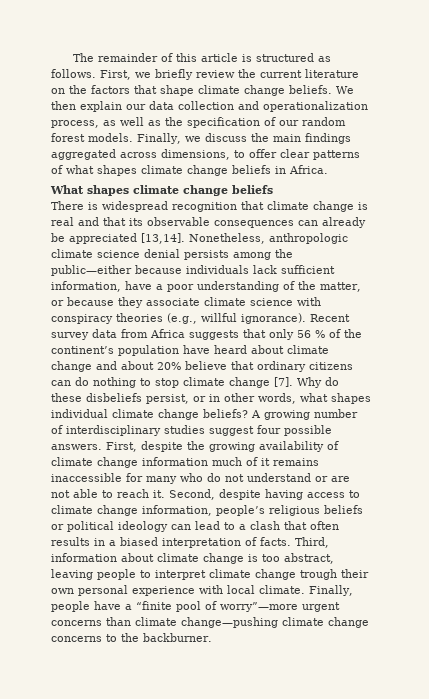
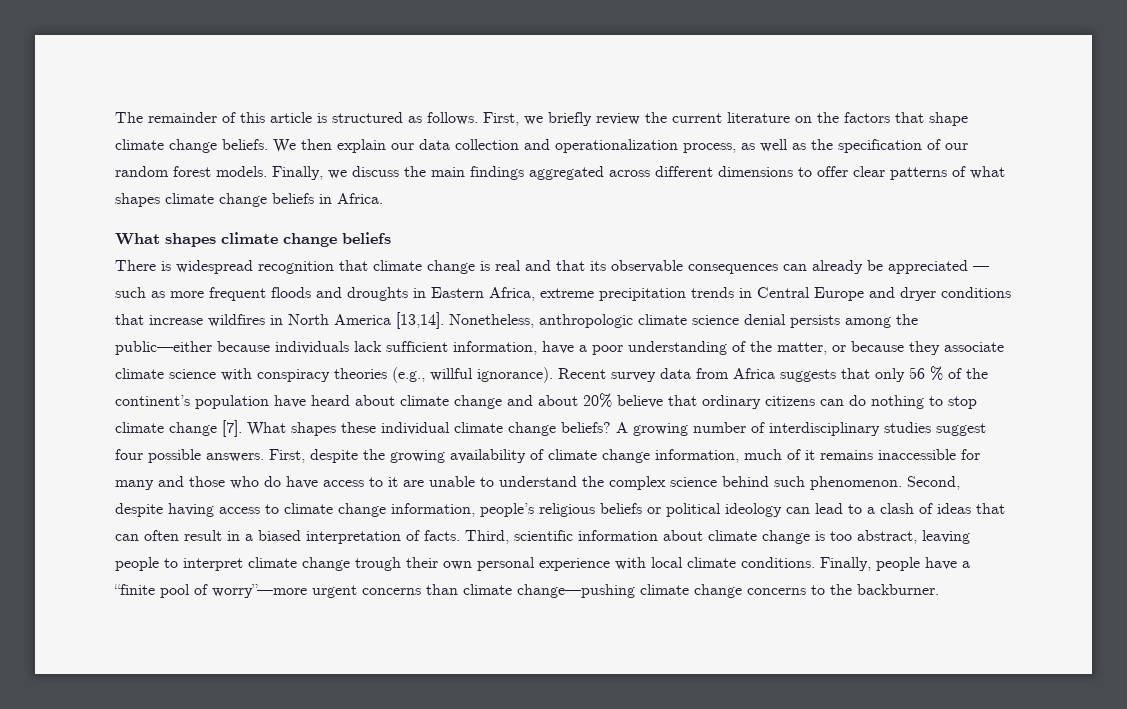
[161,149,230,160] dimensions, -> [655,166,793,177] different dimensions
(137, 238) none -> [973,266,989,271] [115,287,1011,301] [115,314,391,327] — such as more frequent floods and droughts in Eastern Africa, extreme precipitation trends in Central Europe and dryer conditions that increase wildfires in North America
[297,377,339,388] [51,393,371,404] Why do these disbeliefs persist, or in other words, what shapes -> [247,422,376,436] What shapes these
[142,457,208,466] information -> [655,449,739,463] information,
[180,473,350,482] [51,489,165,498] who do not understand or are not able to reach it. -> [158,476,902,490] and those who do have access to it are unable to understand the complex science behind such phenomenon.
[284,521,339,530] [51,537,90,546] that often results -> [919,503,1005,514] [115,530,222,541] of ideas that can often result
(329, 542) none -> [514,530,573,541] scientific
[259,585,305,594] climate. -> [687,557,815,568] climate conditions.

